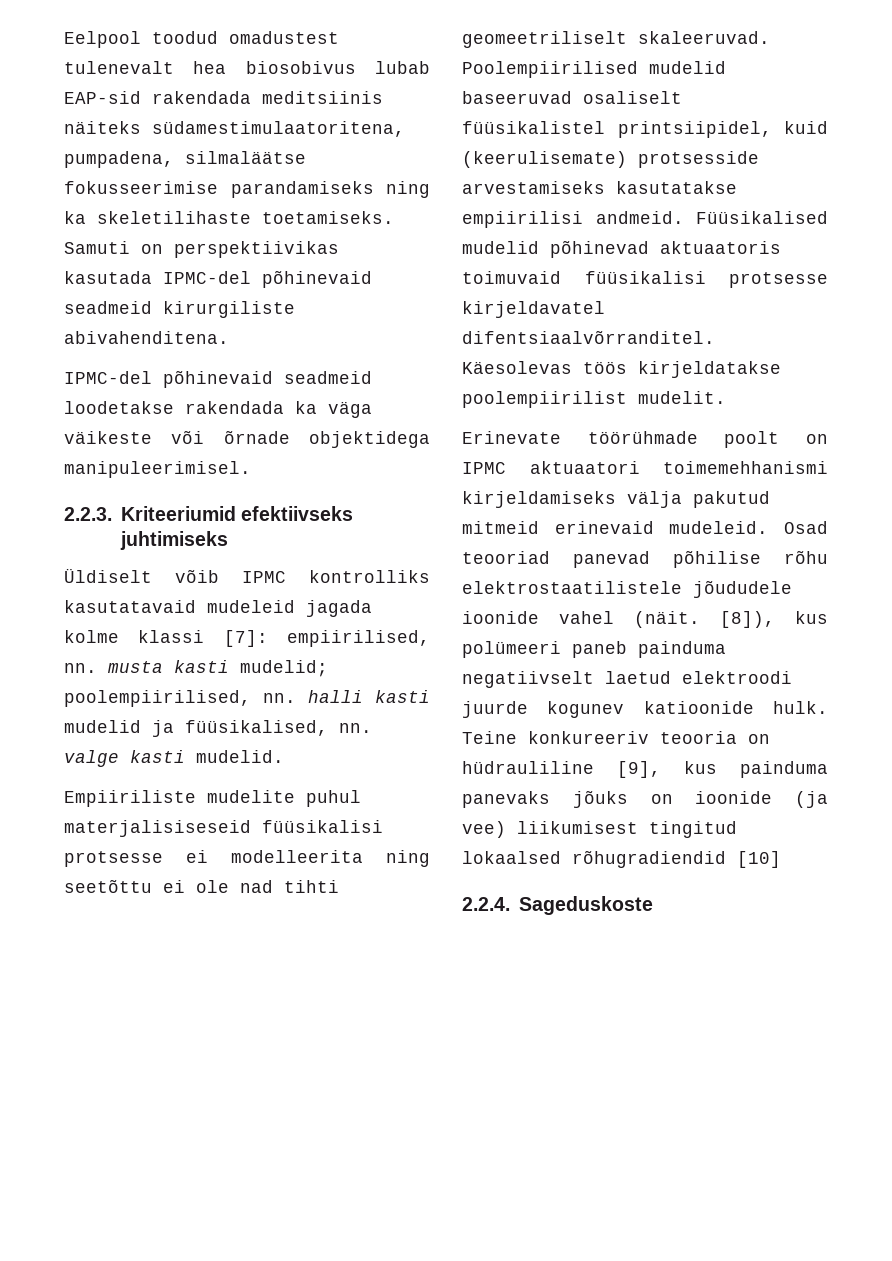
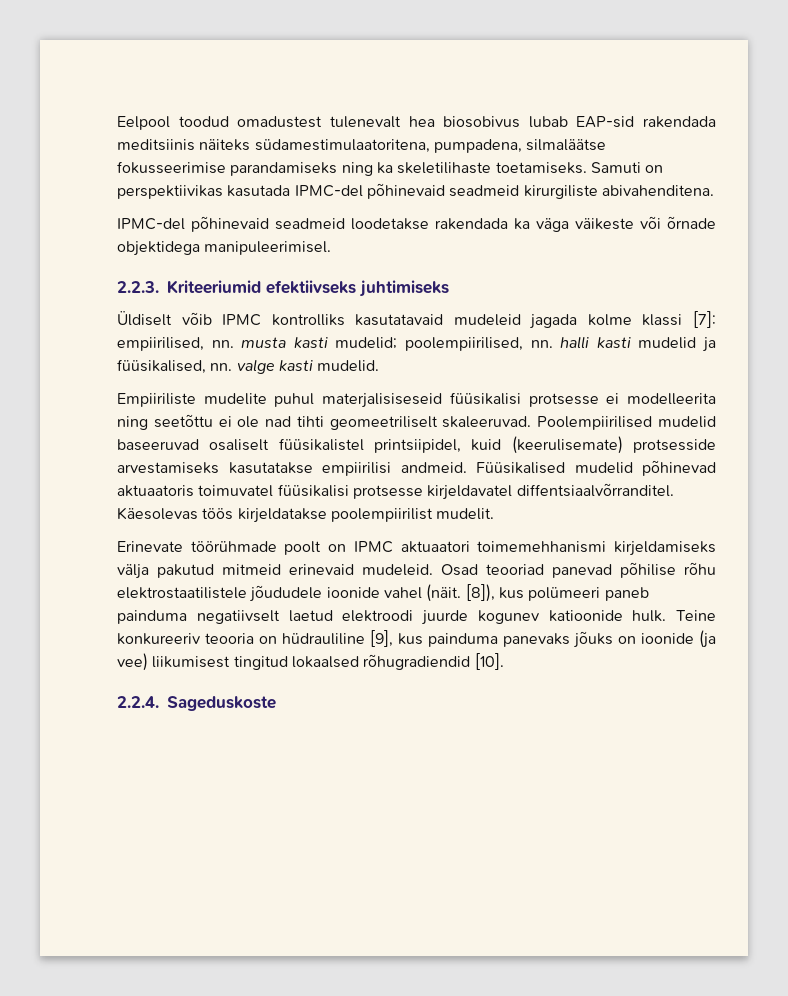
[462,271,561,284] toimuvaid -> [198,485,274,497] toimuvatel
[462,330,715,344] difentsiaalvõrranditel. -> [516,483,674,497] diffentsiaalvõrranditel.
[737,851,781,868] [10] -> [474,653,504,670] [10].

